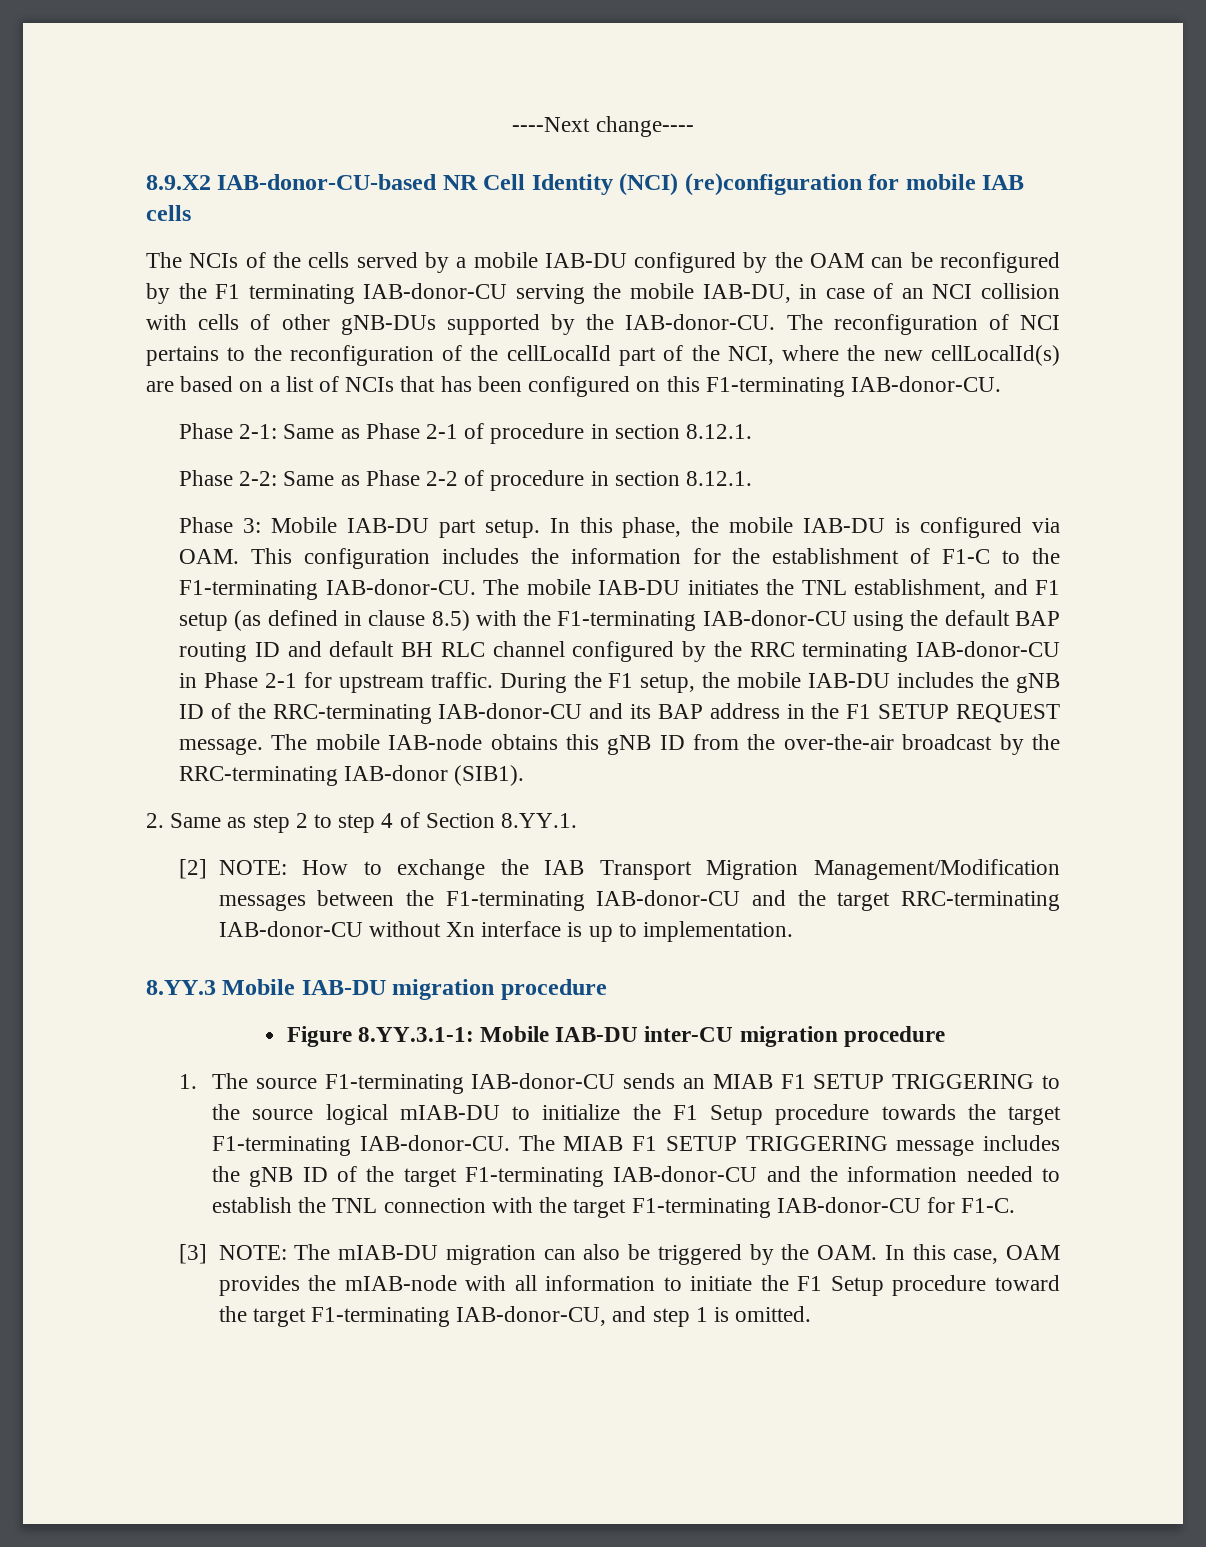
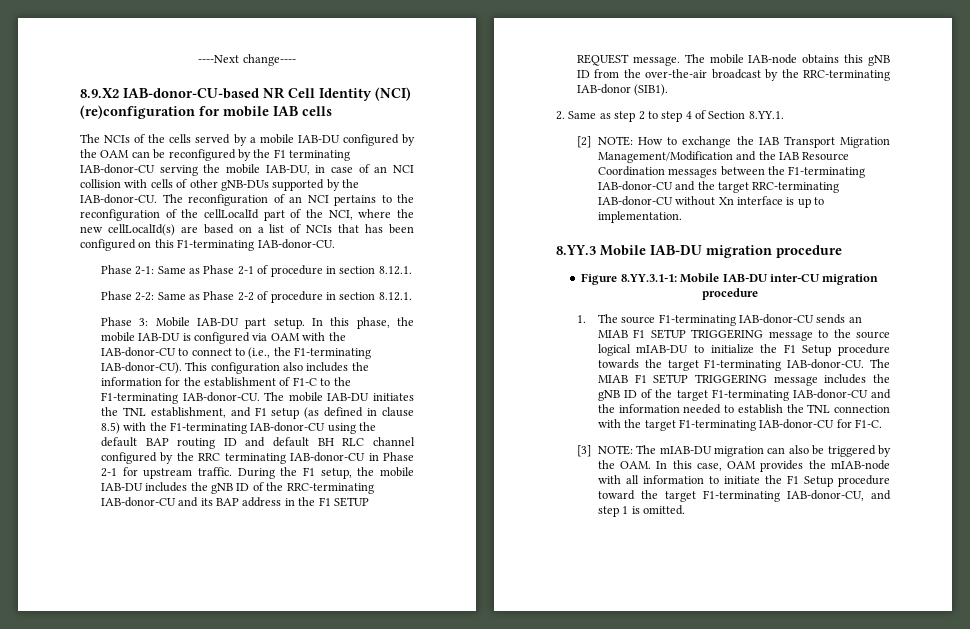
(1009, 322) none -> [289,196,302,203] an
[179,549,240,564] OAM. -> [270,332,346,341] [100,347,372,359] [100,362,182,374] OAM with the IAB-donor-CU to connect to (i.e., the F1-terminating IAB-donor-CU).
(430, 558) none -> [283,362,304,371] also
(1060, 869) none -> [736,151,850,161] [597,166,665,176] and the IAB Resource Coordination
(1035, 1081) none -> [768,331,813,341] message

